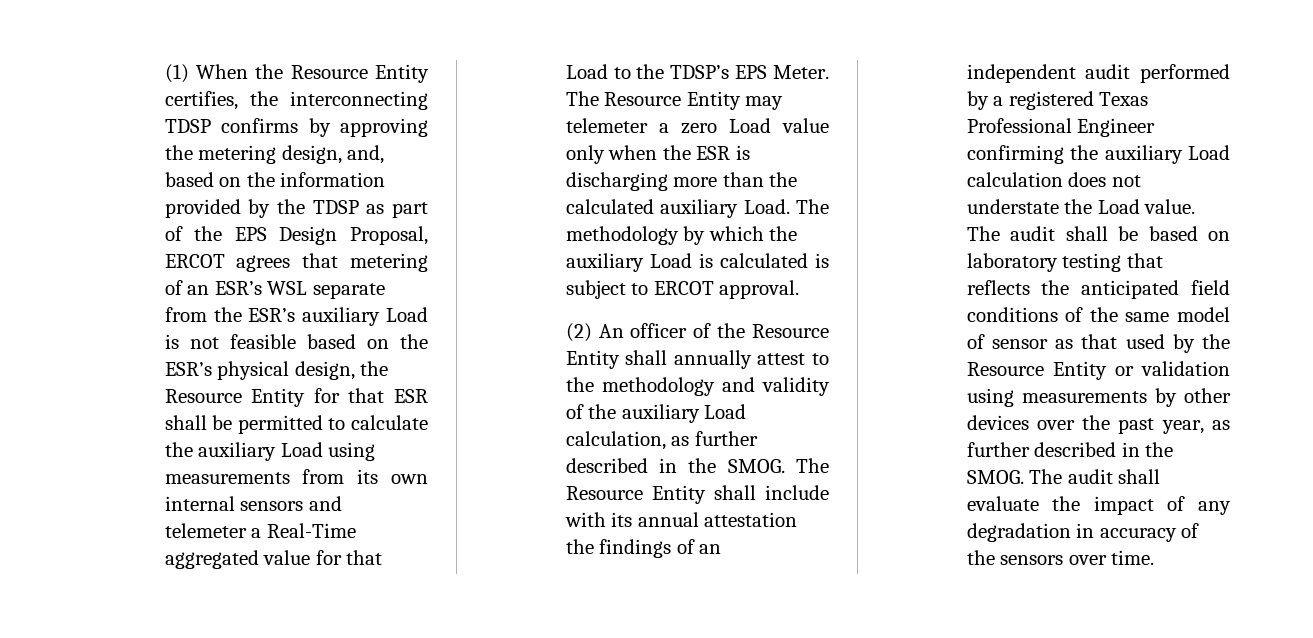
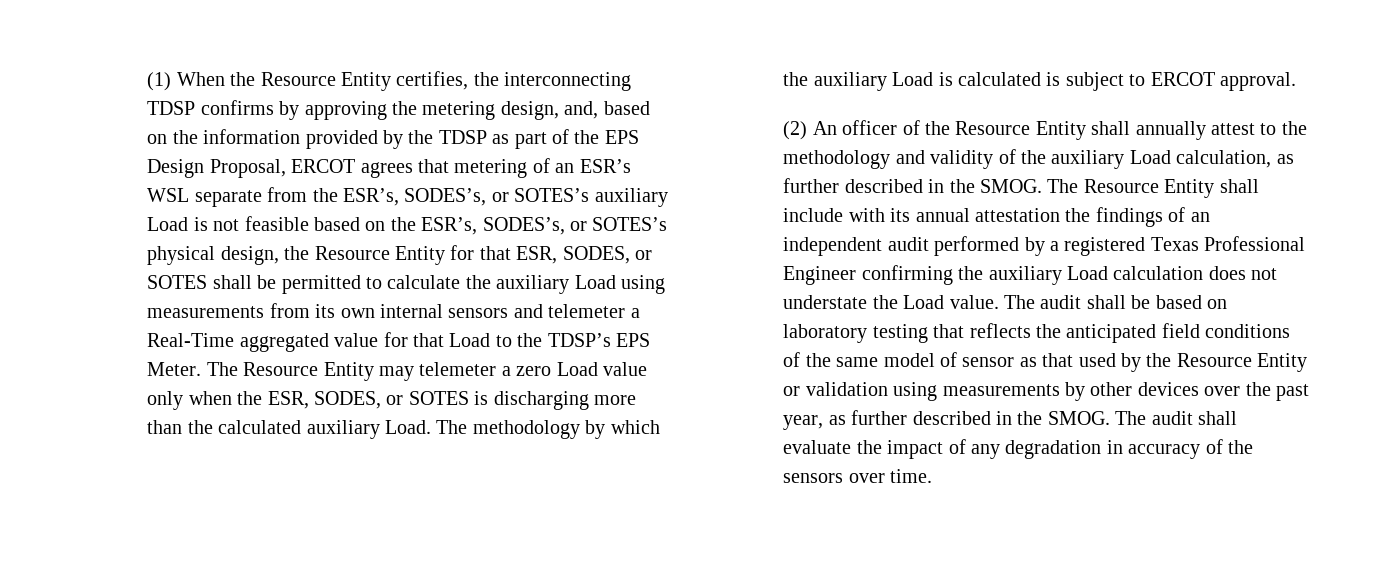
[248,308,296,322] ESR’s -> [343,188,590,206] ESR’s, SODES’s, or SOTES’s
[164,362,212,376] ESR’s -> [421,217,668,235] ESR’s, SODES’s, or SOTES’s
[394,389,429,403] ESR -> [516,246,653,264] [147,275,208,289] ESR, SODES, or SOTES
[696,146,731,160] ESR -> [267,391,469,409] ESR, SODES, or SOTES

